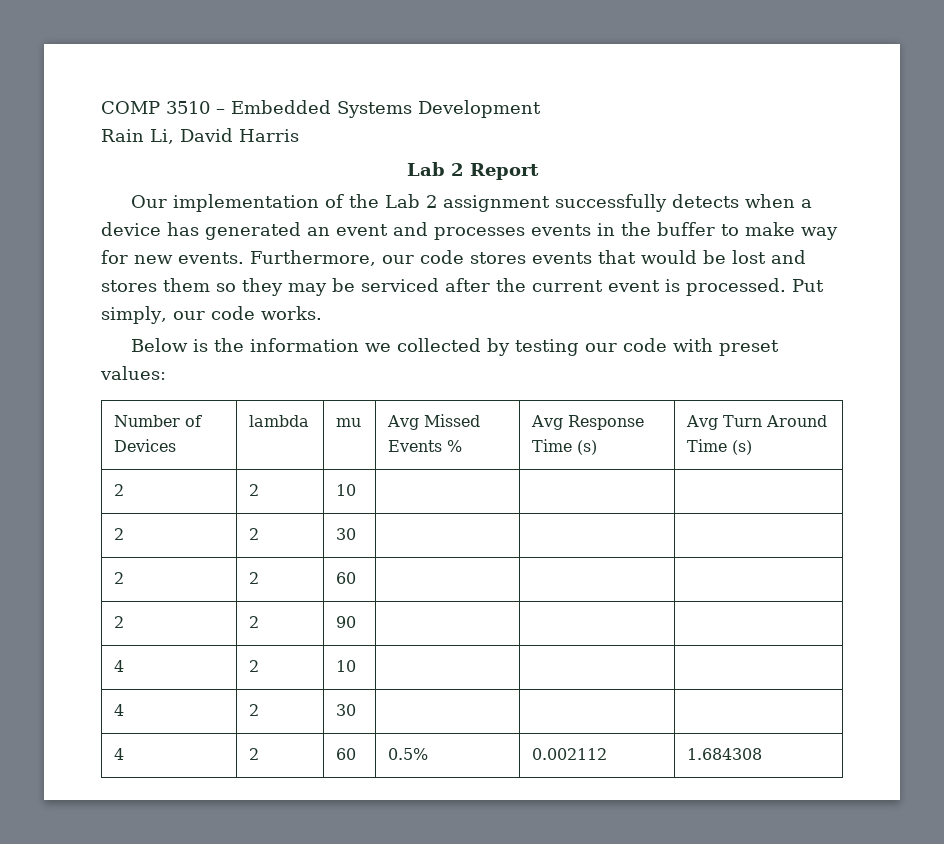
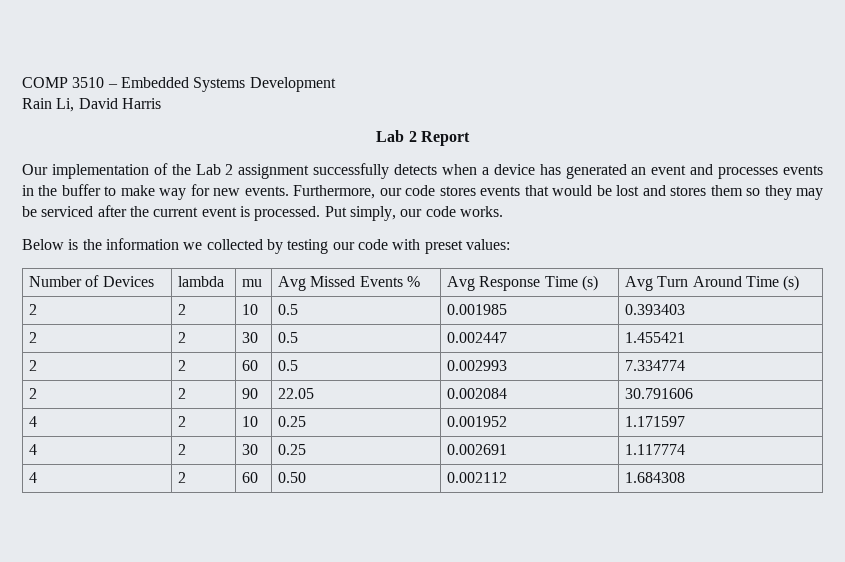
(356, 490) | | -> [278,304,299,315] [447,304,508,315] [625,304,686,315] 0.5 | 0.001985 | 0.393403
(356, 534) | | -> [278,332,299,343] [447,332,508,343] [625,332,686,343] 0.5 | 0.002447 | 1.455421
(356, 578) | | -> [278,360,299,371] [447,360,508,371] [625,360,686,371] 0.5 | 0.002993 | 7.334774
(356, 622) | | -> [278,388,315,399] [447,388,508,399] [625,388,694,399] 22.05 | 0.002084 | 30.791606
(356, 666) | | -> [278,416,307,427] [447,416,508,427] [625,416,686,427] 0.25 | 0.001952 | 1.171597
(356, 710) | | -> [278,444,307,455] [447,444,508,455] [625,444,686,455] 0.25 | 0.002691 | 1.117774
[387,748,428,760] 0.5% -> [278,472,307,483] 0.50

